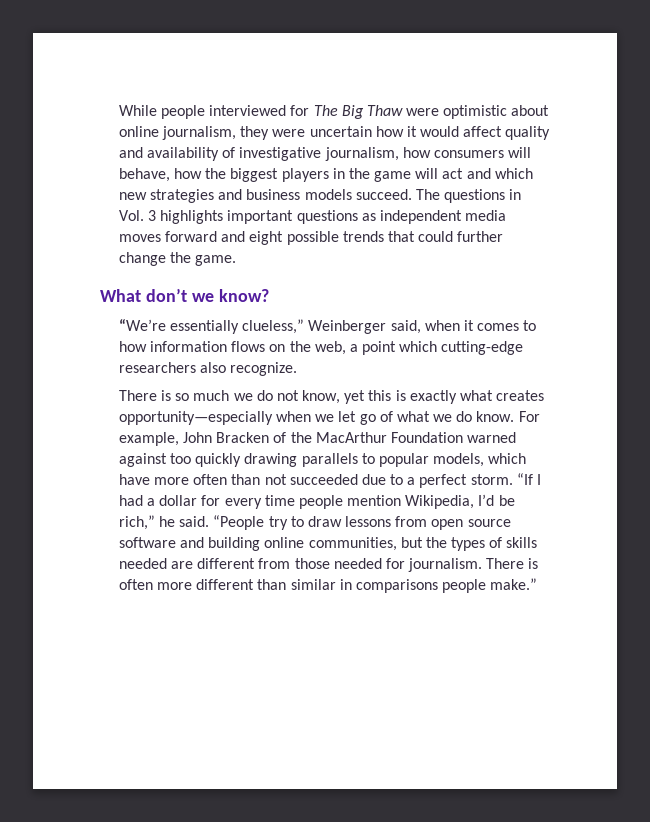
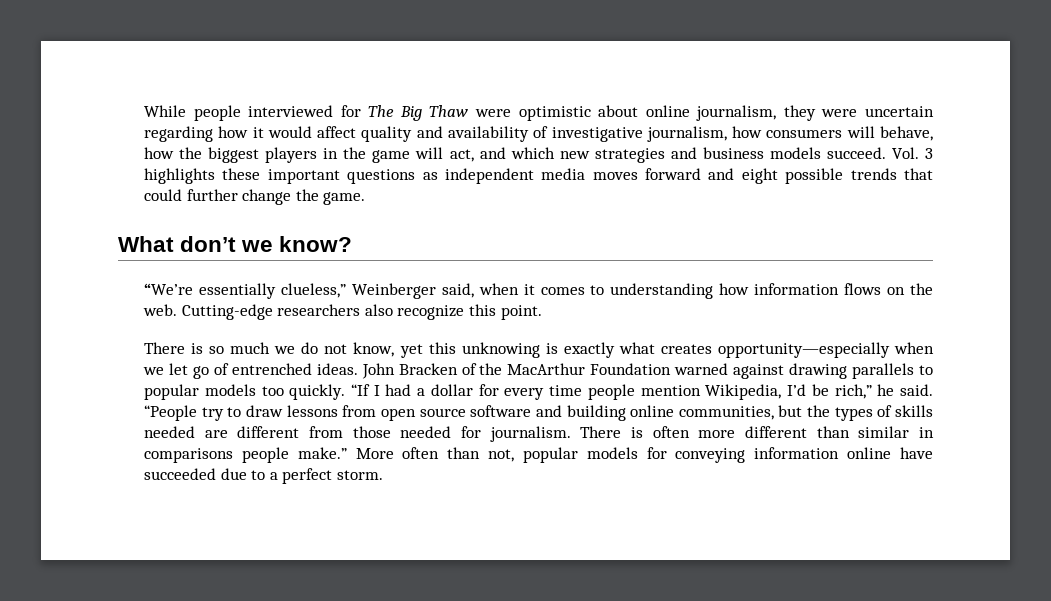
(372, 131) none -> [144,126,214,142] regarding
[442,168,464,179] act -> [449,149,474,162] act,
[415,189,522,203] The questions in -> (886, 153) none
(224, 217) none -> [222,168,261,180] these
(537, 325) none -> [610,283,714,299] understanding
[314,341,524,355] [118,362,298,376] web, a point which cutting-edge researchers also recognize. -> [143,304,542,320] web. Cutting-edge researchers also recognize this point.
(392, 395) none -> [461,342,540,358] unknowing
[396,411,540,422] [118,432,179,446] what we do know. For example, -> [231,363,358,375] entrenched ideas.
[169,453,242,467] too quickly -> (785, 371) none
[433,453,527,467] [118,474,513,488] models, which have more often than not succeeded due to a perfect storm. -> [204,384,346,400] models too quickly.
(538, 584) none -> [355,447,933,463] [144,468,384,484] More often than not, popular models for conveying information online have succeeded due to a perfect storm.

